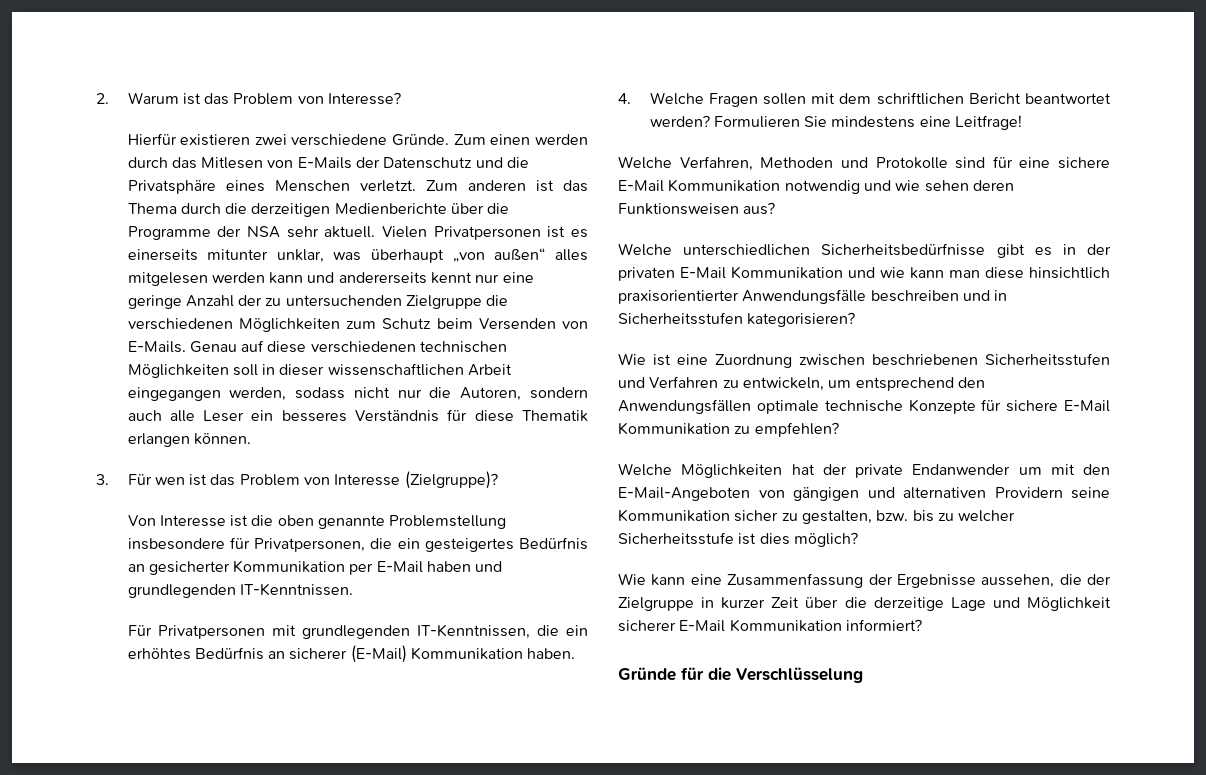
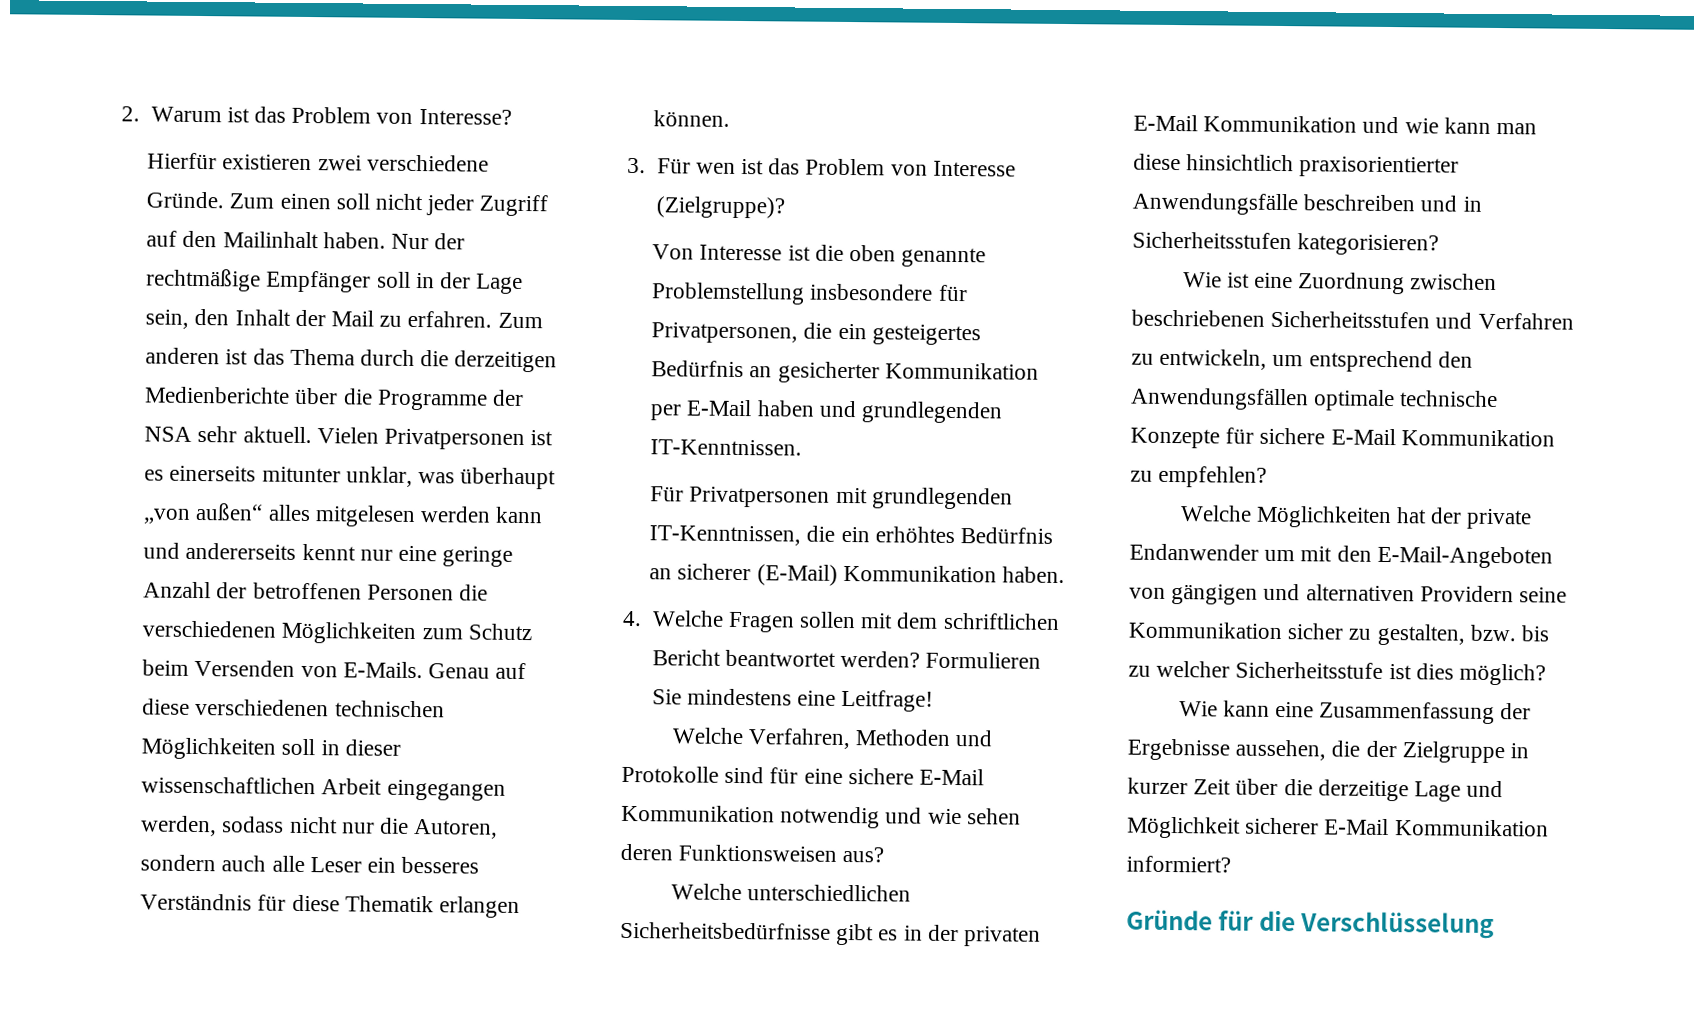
[535,134,588,145] [127,157,530,169] [127,180,416,194] werden durch das Mitlesen von E-Mails der Datenschutz und die Privatsphäre eines Menschen verletzt. -> [335,193,549,217] [146,230,466,250] [146,268,524,294] [145,308,493,329] soll nicht jeder Zugriff auf den Mailinhalt haben. Nur der rechtmäßige Empfänger soll in der Lage sein, den Inhalt der Mail zu erfahren.
[265,295,483,309] zu untersuchenden Zielgruppe -> [252,582,454,601] betroffenen Personen

